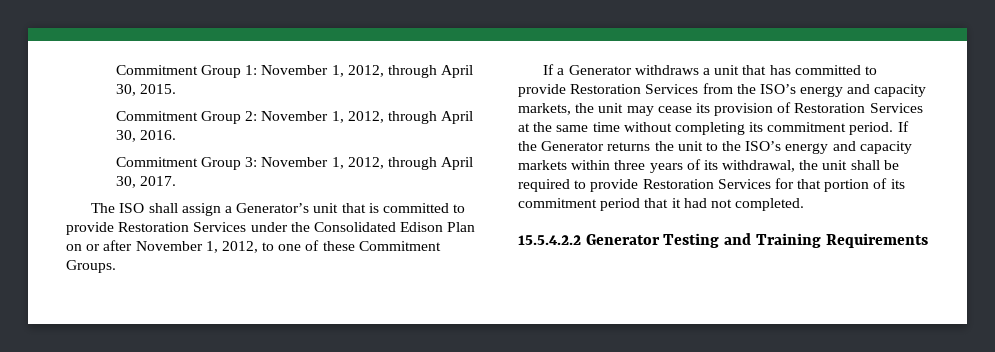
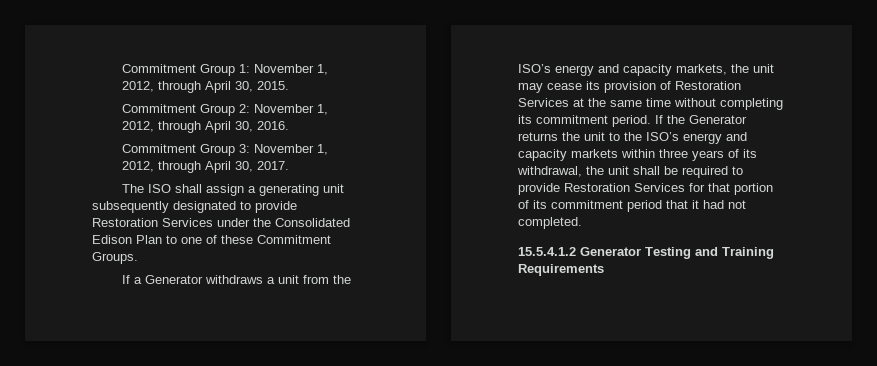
[236,203,449,213] Generator’s unit that is committed -> [258,184,344,196] [92,201,236,213] generating unit subsequently designated
[66,240,258,253] on or after November 1, 2012, -> (162, 239) none
[742,65,877,75] [518,84,699,97] that has committed to provide Restoration Services -> (299, 279) none
[518,235,581,245] 15.5.4.2.2 -> [518,247,576,256] 15.5.4.1.2

